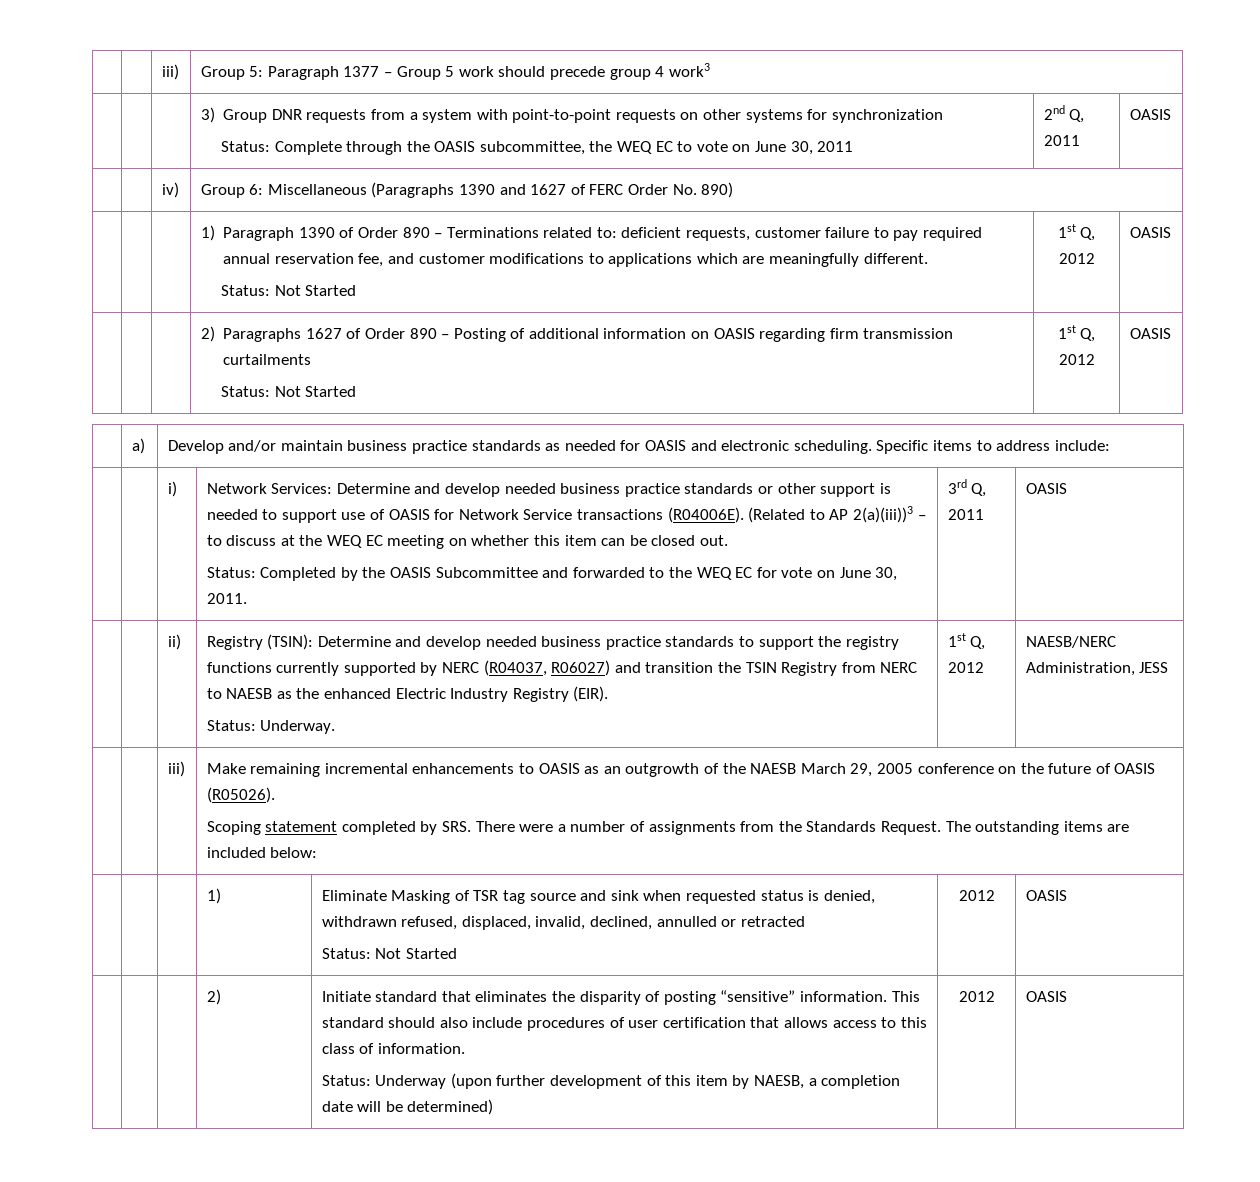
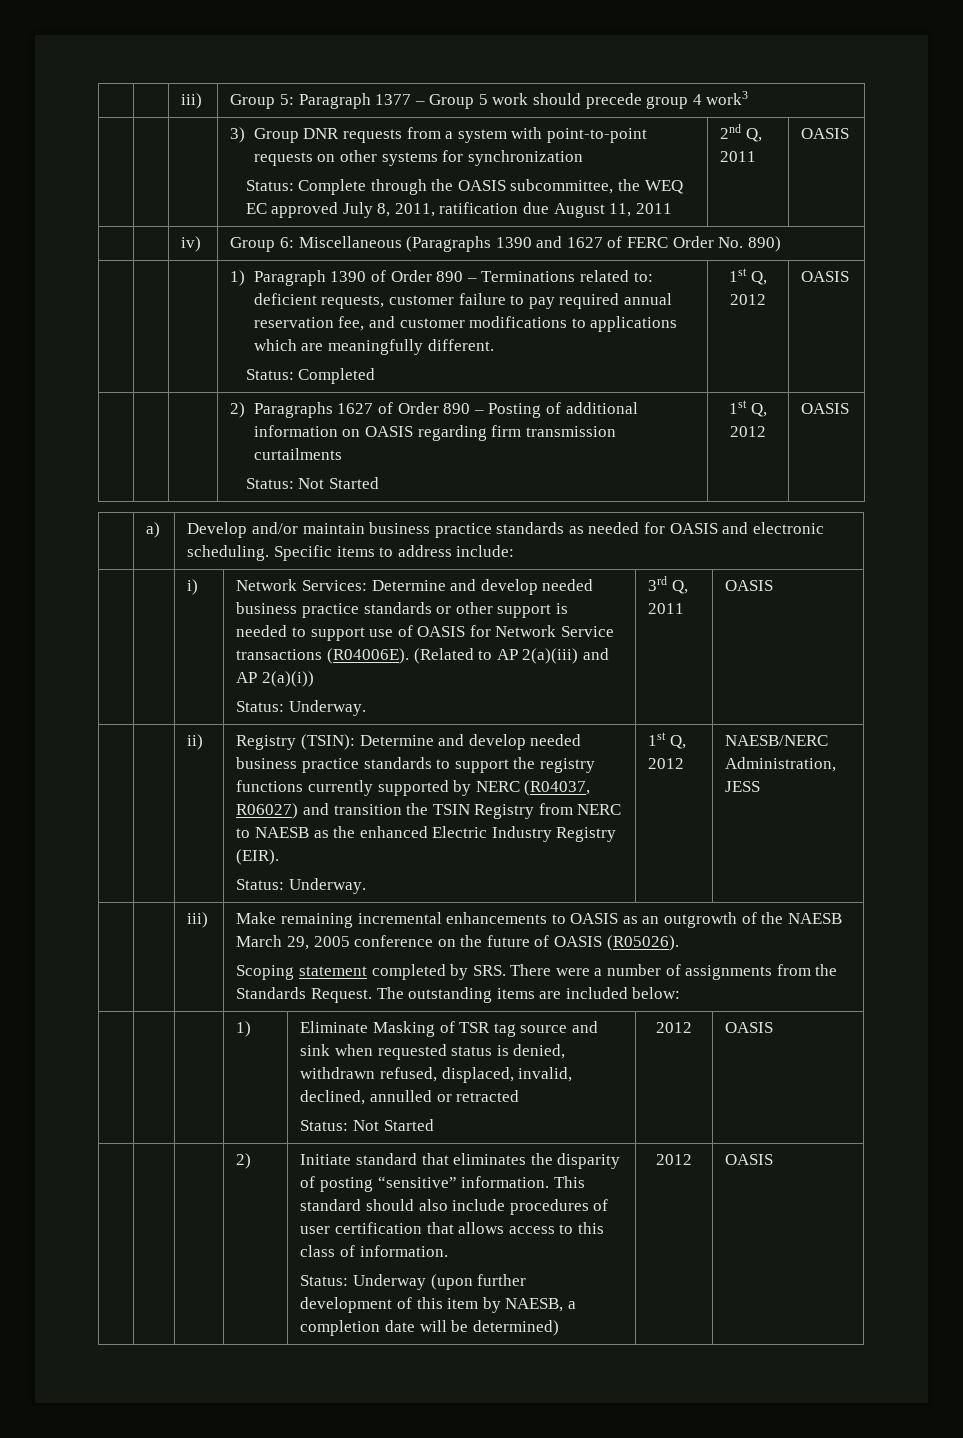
[677,141,813,155] to vote on June 30, -> [271,202,632,218] approved July 8, 2011, ratification due August 11,
[274,285,357,296] Not Started -> [298,368,376,384] Completed
[852,506,926,523] [206,535,728,549] [206,567,898,581] [206,593,247,604] 2(a)(iii))3 – to discuss at the WEQ EC meeting on whether this item can be closed out. // Status: Completed by the OASIS Subcommittee and forwarded to the WEQ EC for vote on June 30, 2011. -> [522,648,609,664] [236,671,314,687] [236,700,366,716] 2(a)(iii) and AP 2(a)(i)) // Status: Underway.

